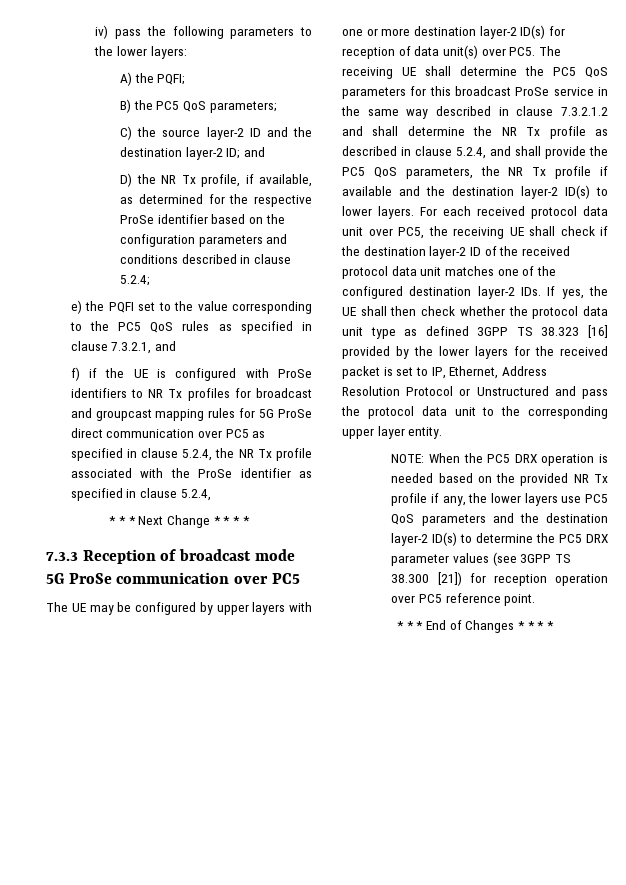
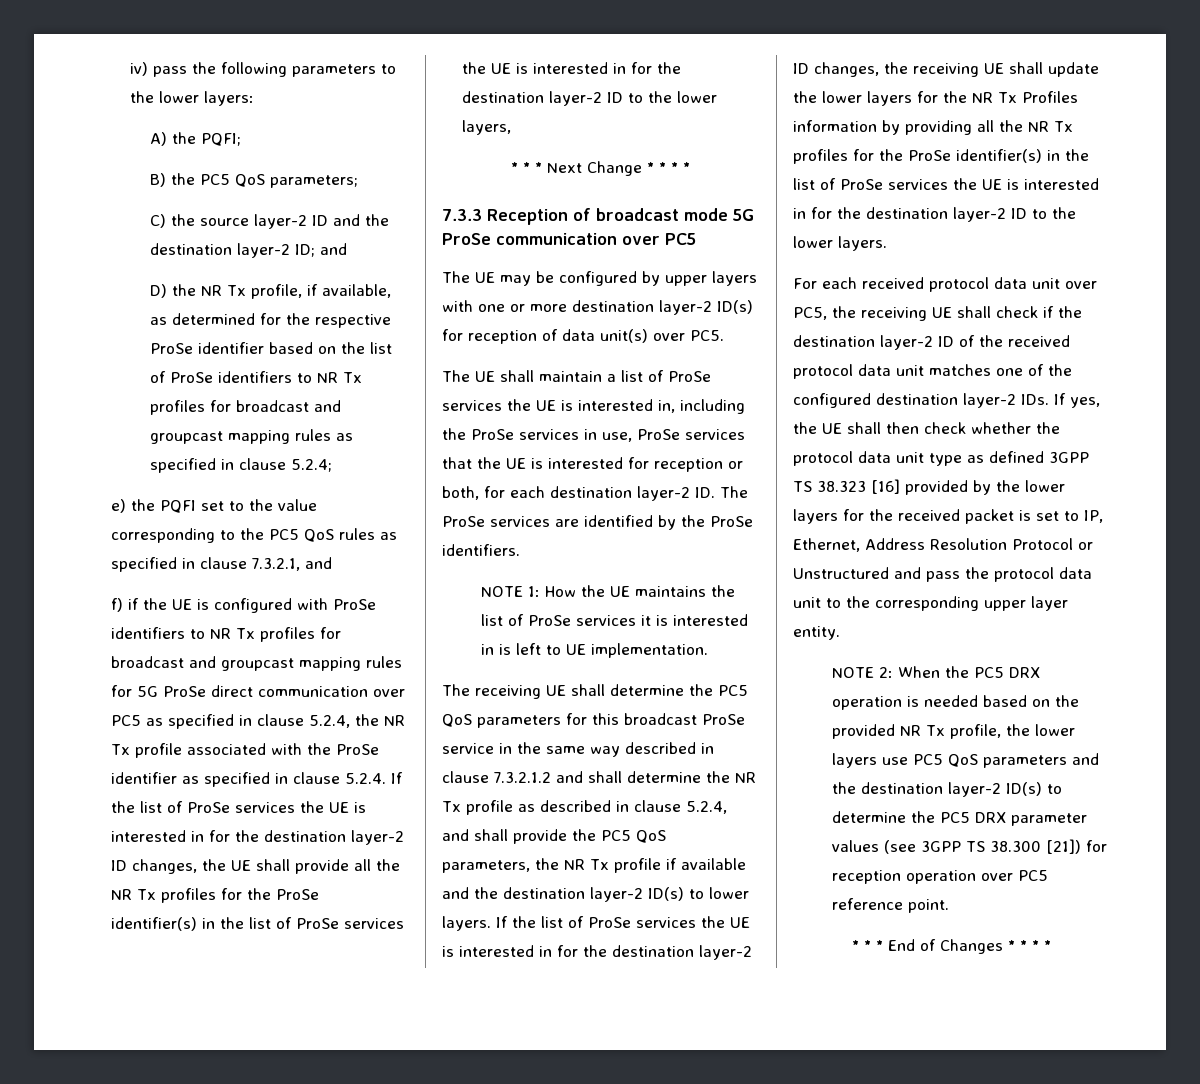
[120,234,288,247] [120,254,237,264] configuration parameters and conditions described -> [370,342,393,354] [150,371,363,383] [150,400,342,415] [150,429,354,444] [150,458,217,473] list of ProSe identifiers to NR Tx profiles for broadcast and groupcast mapping rules as specified
[180,489,211,501] 5.2.4, -> [344,772,403,784] [110,801,366,813] [110,830,404,845] [110,859,400,874] [110,888,319,903] [110,917,404,931] [461,62,681,74] [461,91,717,106] [461,120,511,135] 5.2.4. If the list of ProSe services the UE is interested in for the destination layer-2 ID changes, the UE shall provide all the NR Tx profiles for the ProSe identifier(s) in the list of ProSe services the UE is interested in for the destination layer-2 ID to the lower layers,
(536, 51) none -> [442,370,711,382] [442,399,745,414] [442,428,745,442] [442,457,743,472] [442,486,748,501] [442,515,753,530] [442,544,520,556] [481,585,736,597] [481,614,749,626] [481,643,709,658] // The UE shall maintain a list of ProSe services the UE is interested in, including the ProSe services in use, ProSe services that the UE is interested for reception or both, for each destination layer-2 ID. The ProSe services are identified by the ProSe identifiers. // NOTE 1: How the UE maintains the list of ProSe services it is interested in is left to UE implementation. //
(414, 212) none -> [496,916,750,928] [442,945,752,960] [793,62,1099,77] [793,91,1078,106] [793,120,1073,135] [793,149,1089,164] [793,178,1099,190] [793,207,1076,222] [793,236,887,251] If the list of ProSe services the UE is interested in for the destination layer-2 ID changes, the receiving UE shall update the lower layers for the NR Tx Profiles information by providing all the NR Tx profiles for the ProSe identifier(s) in the list of ProSe services the UE is interested in for the destination layer-2 ID to the lower layers. //
[391,454,425,463] NOTE: -> [832,667,894,678] NOTE 2:
[391,493,466,506] profile if any, -> [950,724,1002,739] profile,

